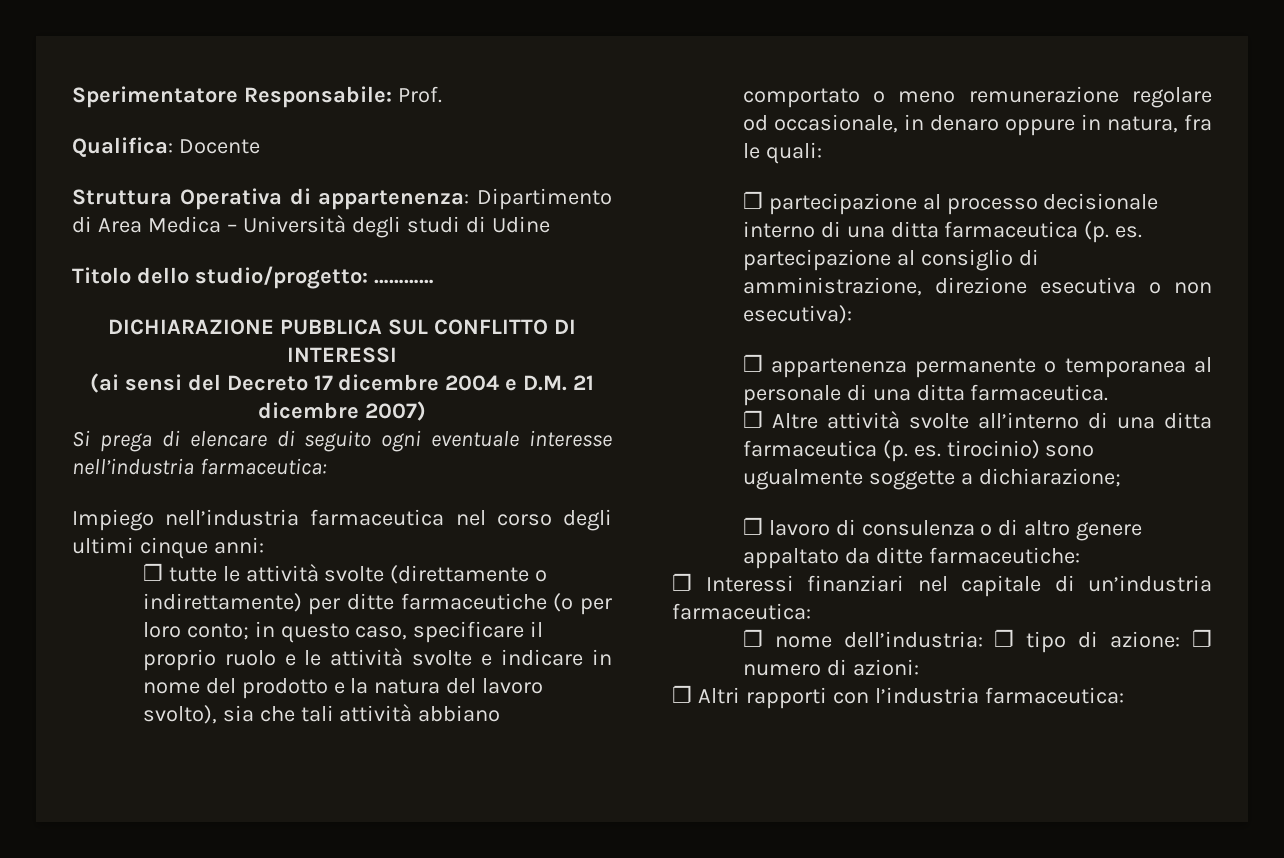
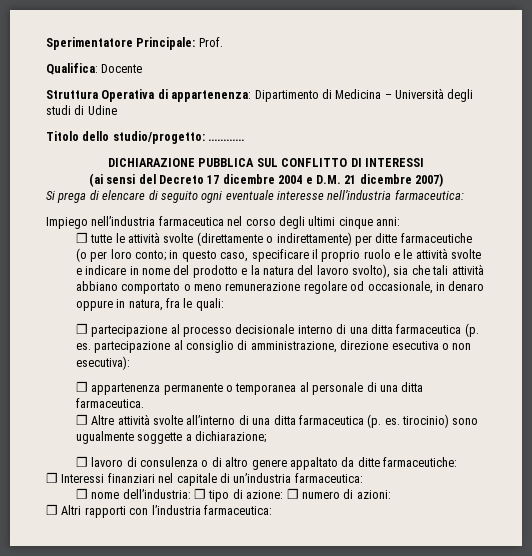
[243,86,392,108] Responsabile: -> [136,37,196,50] Principale:
[97,216,221,233] Area Medica -> [335,89,382,99] Medicina

